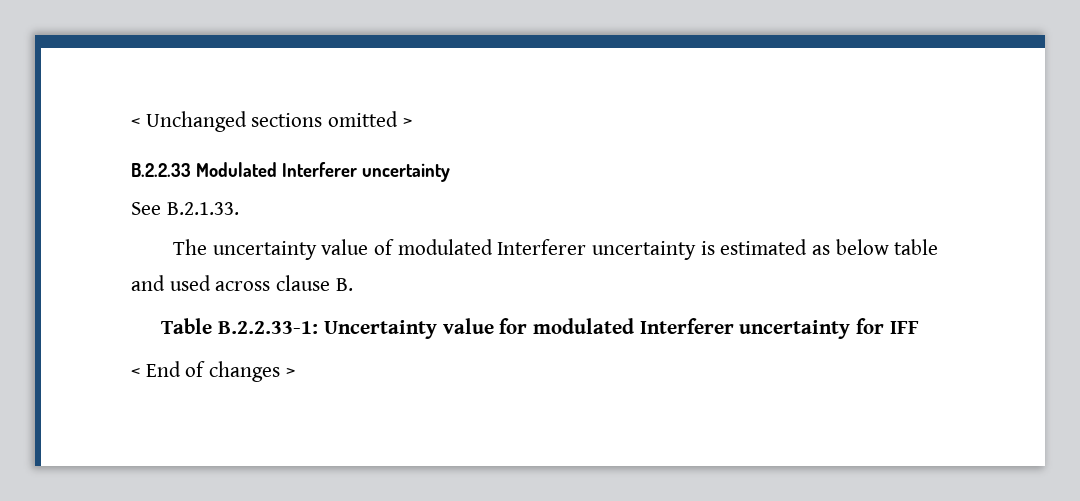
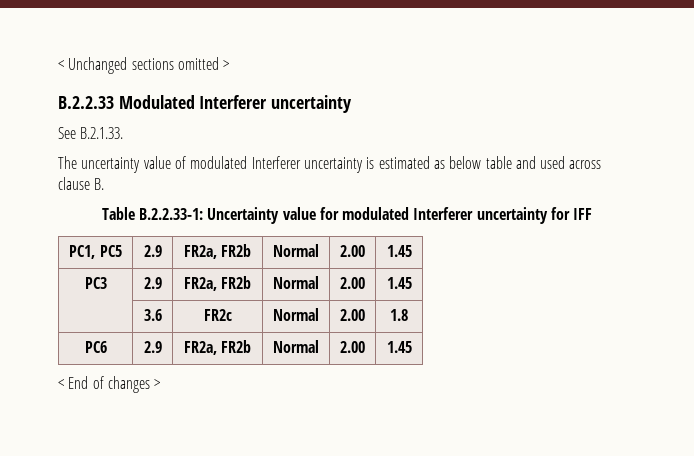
(919, 327) none -> [69,245,122,259] [143,245,162,257] [183,244,252,259] [273,244,319,257] [340,245,365,257] [386,245,412,257] [84,277,107,289] [143,277,162,289] [183,276,252,291] [273,276,319,289] [340,277,365,289] [386,277,412,289] [143,309,162,321] [203,309,232,321] [273,308,319,321] [340,309,365,321] [390,309,408,321] [84,341,107,353] [143,341,162,353] [183,340,252,355] [273,340,319,353] [340,341,365,353] [386,341,412,353] // PC1, PC5 | 2.9 | FR2a, FR2b | Normal | 2.00 | 1.45 // PC3 | 2.9 | FR2a, FR2b | Normal | 2.00 | 1.45 // | 3.6 | FR2c | Normal | 2.00 | 1.8 // PC6 | 2.9 | FR2a, FR2b | Normal | 2.00 | 1.45

